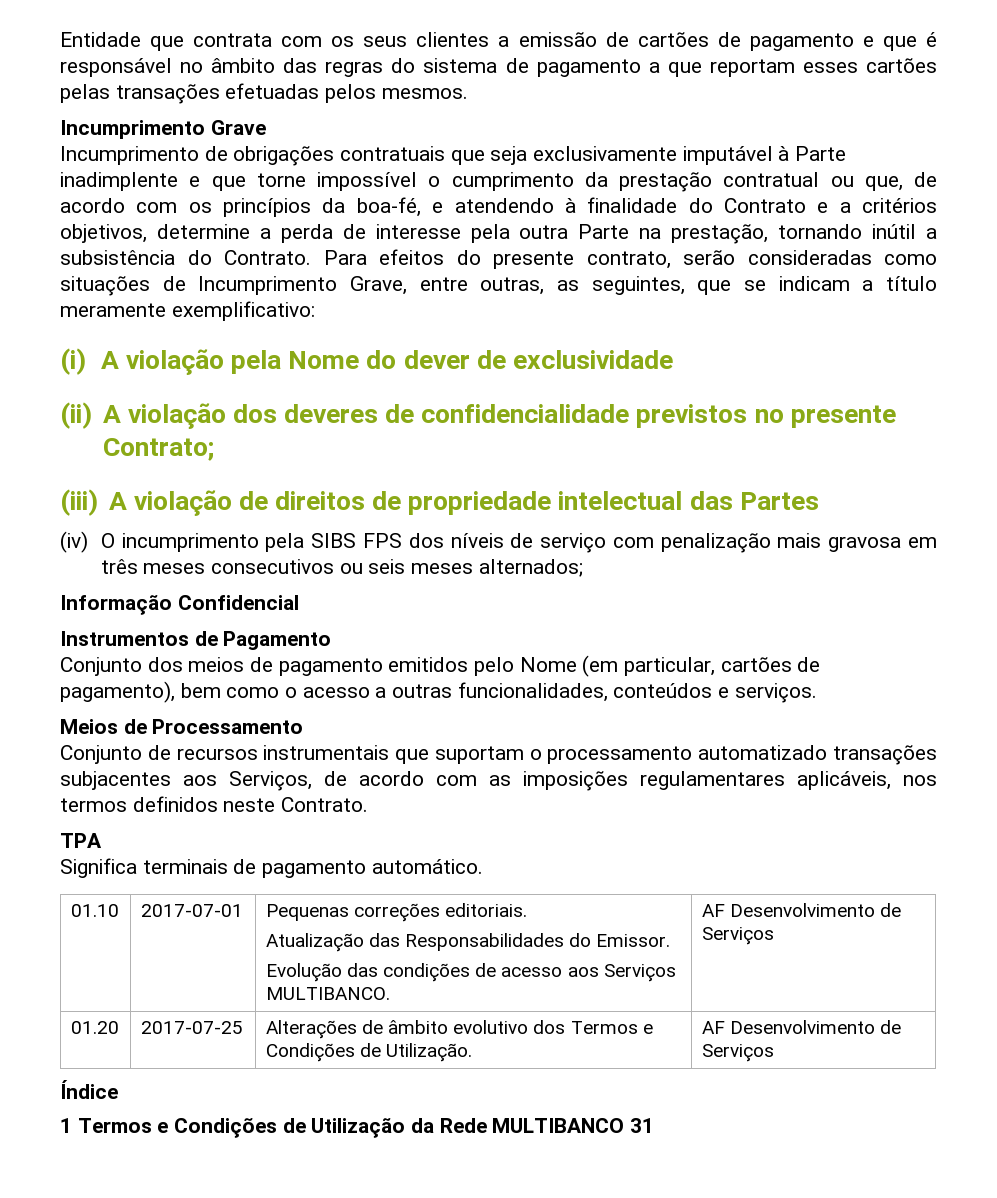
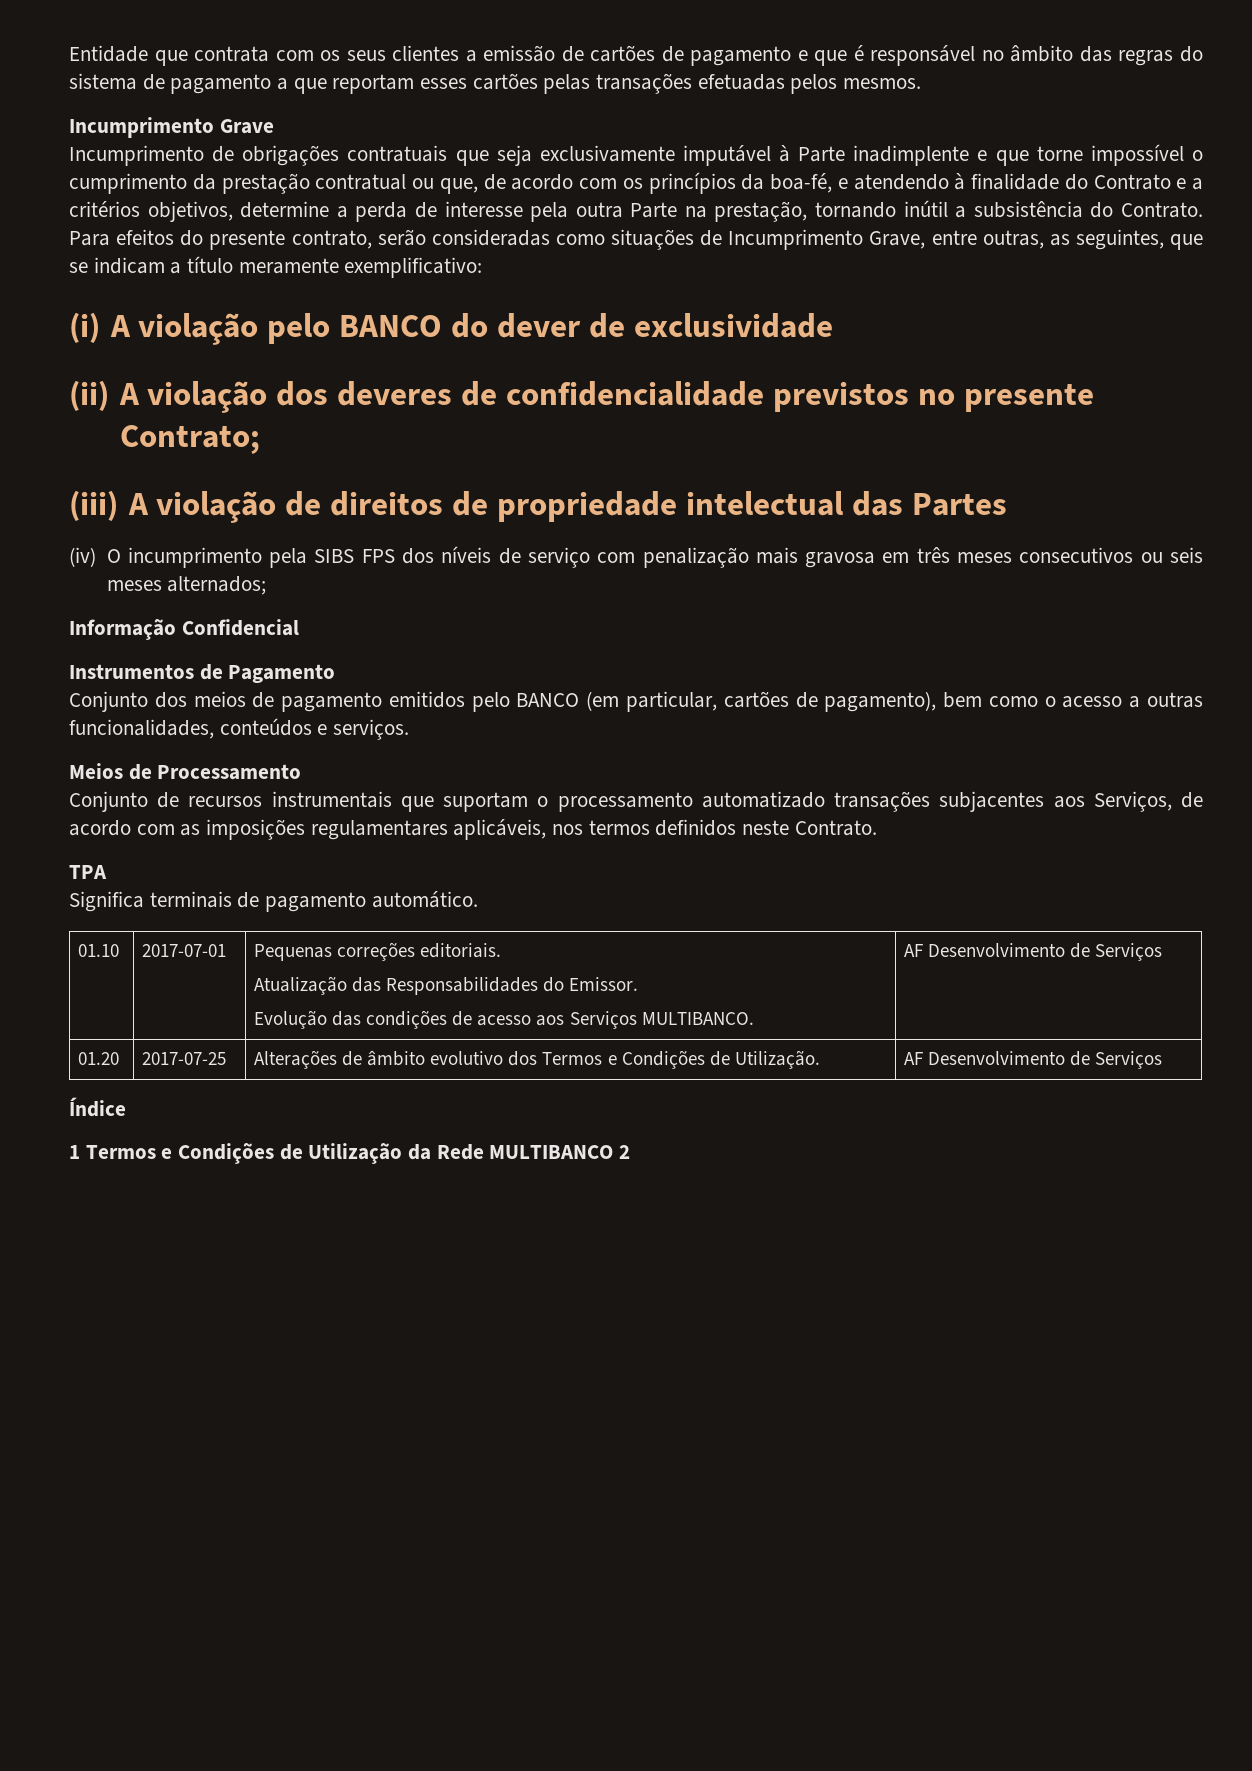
[231,350,360,374] pela Nome -> [267,313,443,344] pelo BANCO
[519,657,577,672] Nome -> [516,693,580,707] BANCO
[630,1118,655,1133] 31 -> [619,1145,631,1159] 2

